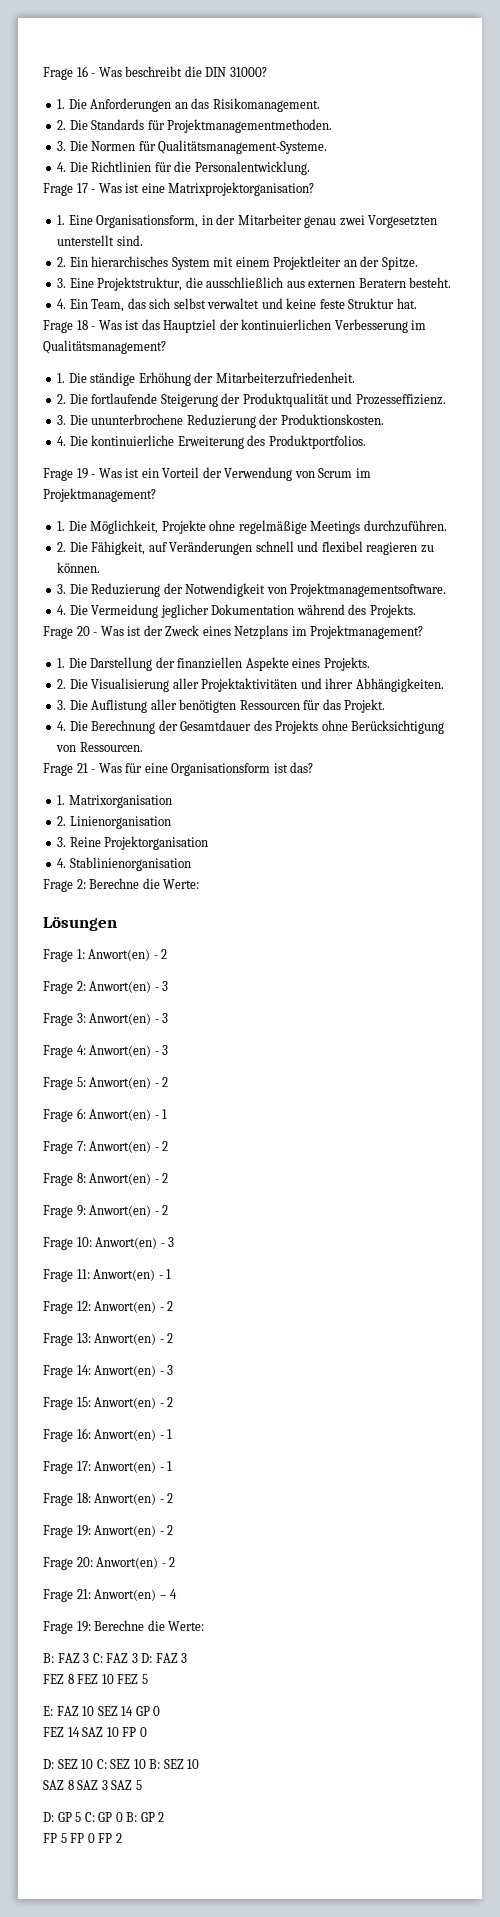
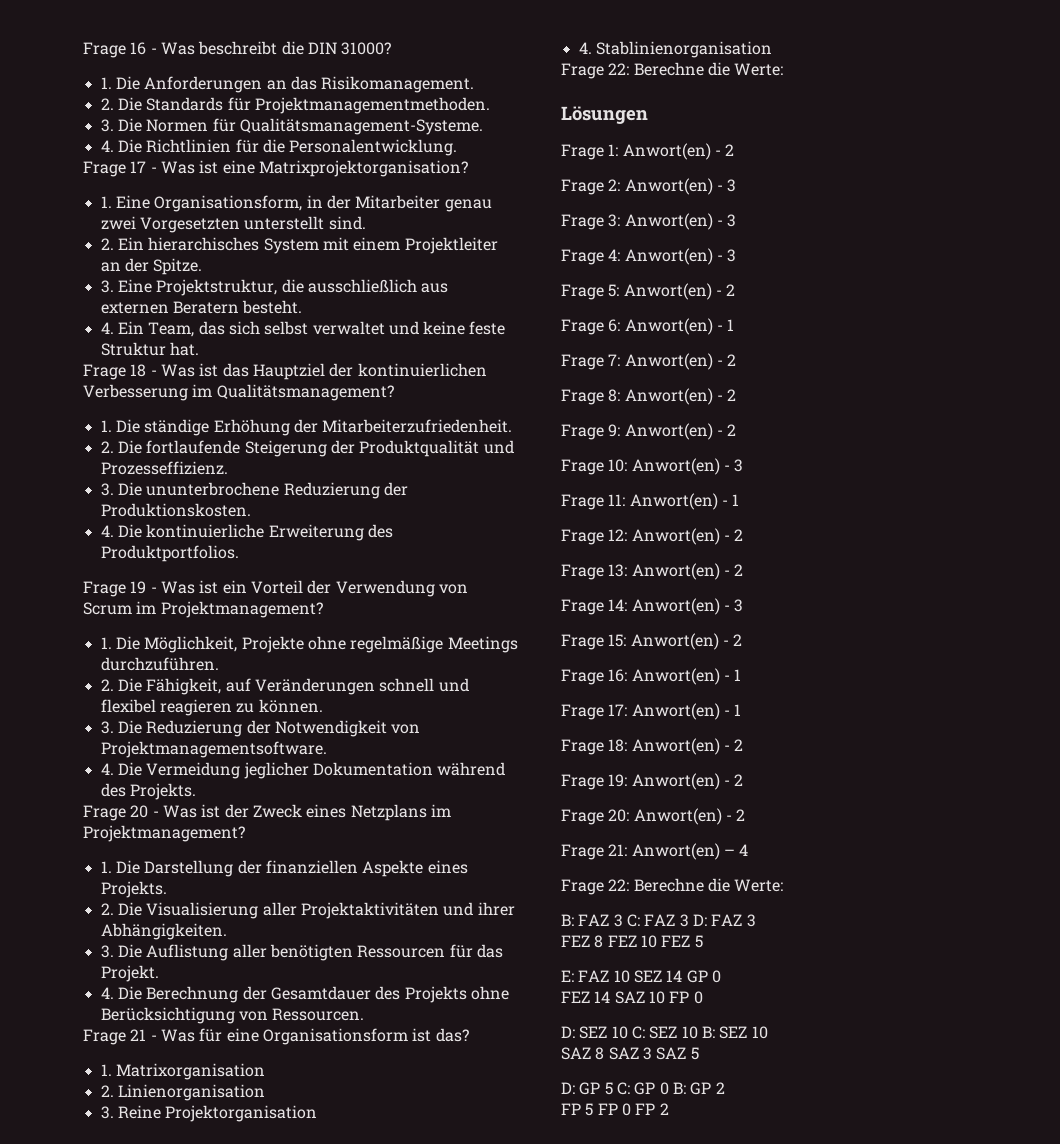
[76,879,86,889] 2: -> [608,63,630,75] 22:
[76,1621,91,1632] 19: -> [608,879,630,891] 22:

